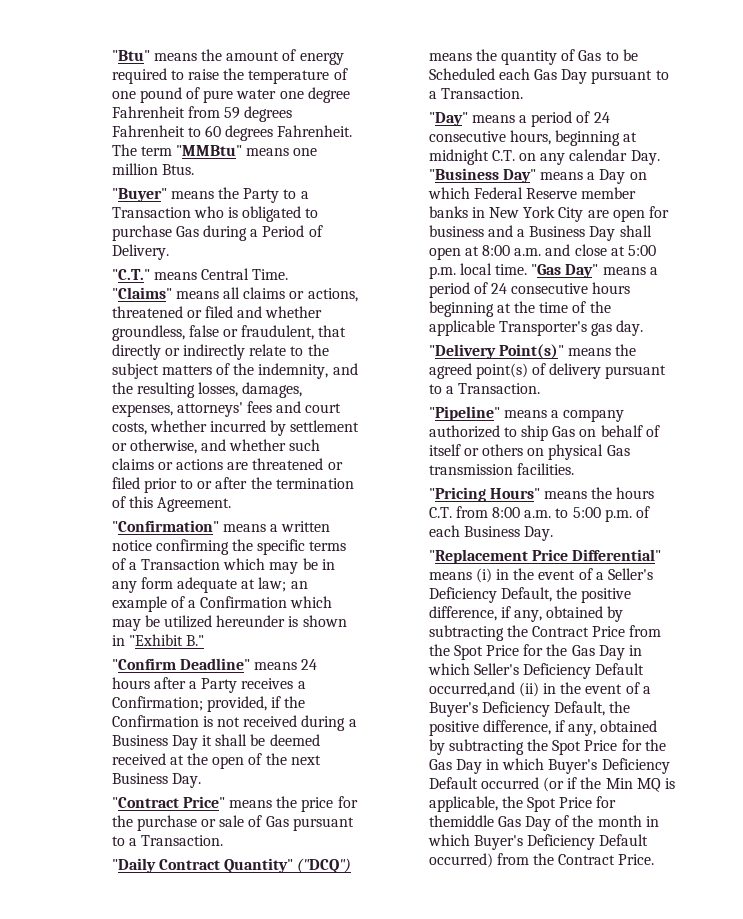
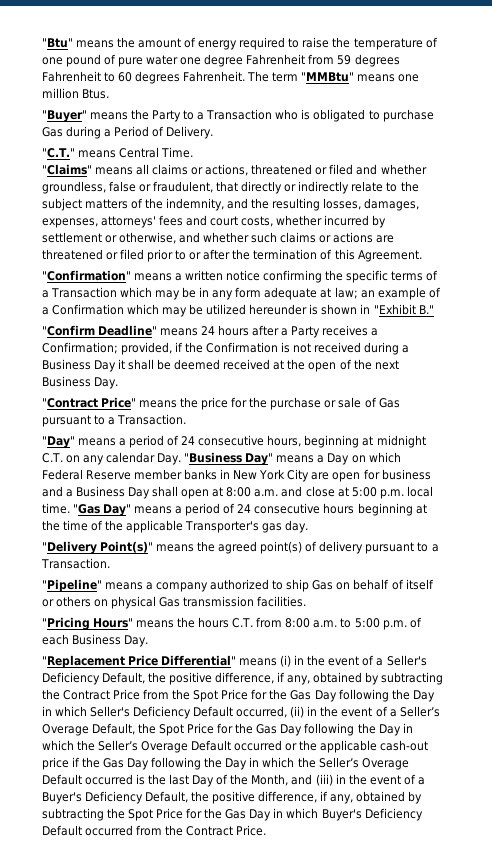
[111,858,352,873] [428,49,638,65] [428,68,669,84] [428,88,523,99] // "Daily Contract Quantity" ("DCQ") means the quantity of Gas to be Scheduled each Gas Day pursuant to a Transaction. -> (186, 419) none
(625, 652) none -> [338,689,435,702] following the Day
[428,682,515,697] occurred,and -> [236,706,288,718] occurred,
(651, 690) none -> [399,706,440,717] [41,723,413,736] [41,740,429,753] [41,757,409,770] [41,774,426,787] Seller’s Overage Default, the Spot Price for the Gas Day following the Day in which the Seller’s Overage Default occurred or the applicable cash-out price if the Gas Day following the Day in which the Seller’s Overage Default occurred is the last Day of the Month, and (iii) in the event of a
[543,777,676,792] [428,796,617,812] [428,815,659,831] [427,834,649,850] [428,853,493,868] (or if the Min MQ is applicable, the Spot Price for themiddle Gas Day of the month in which Buyer's Deficiency Default occurred) -> (133, 830) none

